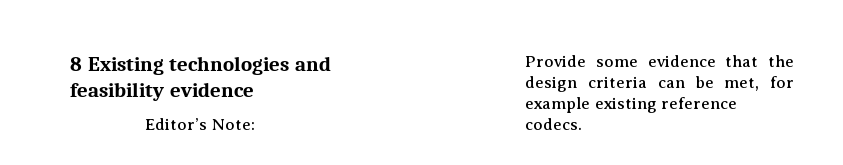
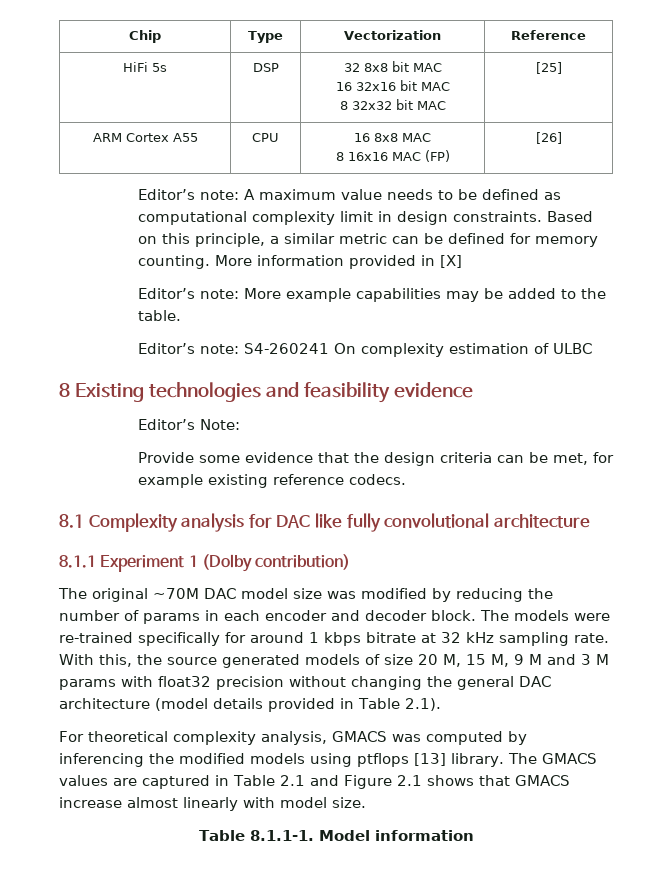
(70, 64) none -> [129,30,161,43] [248,31,284,43] [344,30,441,40] [511,30,586,40] [123,62,167,72] [252,63,279,72] [343,61,442,72] [335,80,450,91] [339,99,446,110] [535,62,562,74] [92,133,198,142] [252,133,279,142] [354,133,431,142] [335,150,450,162] [535,132,562,144] [137,189,561,200] [137,211,593,225] [137,233,598,247] [137,255,462,269] [137,288,606,302] [137,310,181,321] [137,343,592,357] Chip | Type | Vectorization | Reference // HiFi 5s | DSP | 32 8x8 bit MAC // 16 32x16 bit MAC // 8 32x32 bit MAC | [25] // ARM Cortex A55 | CPU | 16 8x8 MAC // 8 16x16 MAC (FP) | [26] // Editor’s note: A maximum value needs to be defined as computational complexity limit in design constraints. Based on this principle, a similar metric can be defined for memory counting. More information provided in [X] // Editor’s note: More example capabilities may be added to the table. // Editor’s note: S4-260241 On complexity estimation of ULBC //
(583, 124) none -> [59,513,590,532] [59,554,351,572] [58,588,553,602] [59,610,610,624] [59,632,609,646] [59,654,609,668] [59,676,551,690] [59,698,441,712] [59,731,527,745] [59,753,597,767] [59,775,570,789] [59,797,366,811] [198,830,474,841] // 8.1 Complexity analysis for DAC like fully convolutional architecture // 8.1.1 Experiment 1 (Dolby contribution) // The original ~70M DAC model size was modified by reducing the number of params in each encoder and decoder block. The models were re-trained specifically for around 1 kbps bitrate at 32 kHz sampling rate. With this, the source generated models of size 20 M, 15 M, 9 M and 3 M params with float32 precision without changing the general DAC architecture (model details provided in Table 2.1). // For theoretical complexity analysis, GMACS was computed by inferencing the modified models using ptflops [13] library. The GMACS values are captured in Table 2.1 and Figure 2.1 shows that GMACS increase almost linearly with model size. // Table 8.1.1-1. Model information

